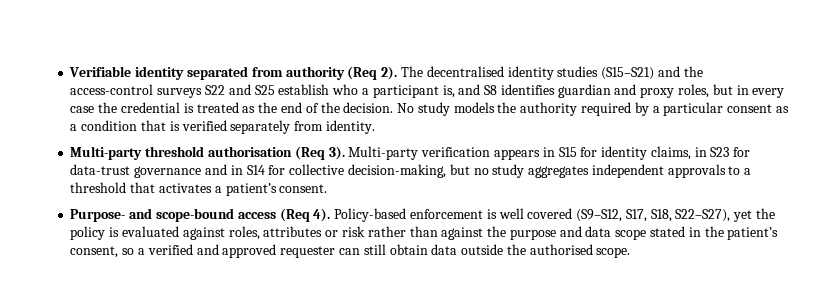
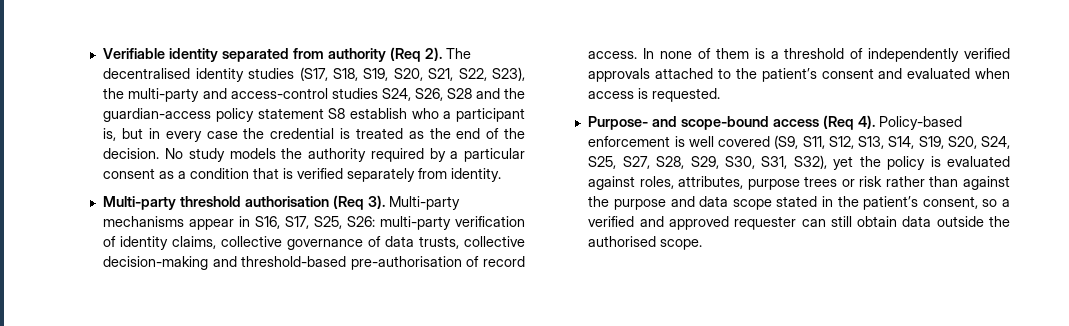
[601,66,703,80] [70,84,275,98] (S15–S21) and the access-control surveys S22 and S25 -> [299,67,525,81] [103,88,525,102] [103,108,346,122] (S17, S18, S19, S20, S21, S22, S23), the multi-party and access-control studies S24, S26, S28 and the guardian-access policy statement S8
[458,84,709,98] and S8 identifies guardian and proxy roles, -> (117, 134) none
[421,146,751,160] [70,164,752,178] [70,182,328,196] verification appears in S15 for identity claims, in S23 for data-trust governance and in S14 for collective decision-making, but no study aggregates independent approvals to a threshold that activates a patient’s consent. -> [103,216,525,230] [103,236,525,250] [103,256,525,270] [588,48,1010,62] [588,68,1010,82] [588,88,721,102] mechanisms appear in S16, S17, S25, S26: multi-party verification of identity claims, collective governance of data trusts, collective decision-making and threshold-based pre-authorisation of record access. In none of them is a threshold of independently verified approvals attached to the patient’s consent and evaluated when access is requested.
[576,209,731,222] (S9–S12, S17, S18, S22–S27), -> [774,135,1010,149] [588,155,827,169] (S9, S11, S12, S13, S14, S19, S20, S24, S25, S27, S28, S29, S30, S31, S32),
[263,226,323,237] attributes -> [678,176,838,190] attributes, purpose trees

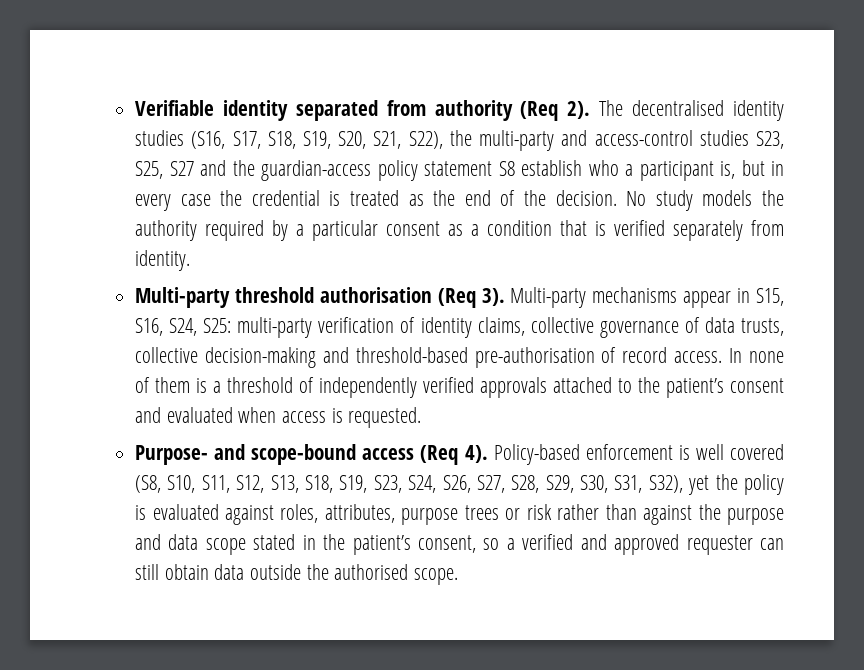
[299,67,328,81] (S17, -> [191,131,261,149] (S16, S17,
[458,67,525,81] S22, S23), -> [408,131,443,149] S22),
[381,88,472,101] S24, S26, S28 -> [756,131,785,149] [135,161,194,179] S23, S25, S27
[255,216,376,229] S16, S17, S25, S26: -> [756,288,785,306] [135,318,232,336] S15, S16, S24, S25:
[774,135,799,149] (S9, -> [135,475,196,493] (S8, S10,
[888,136,1010,149] [588,156,617,169] S14, S19, S20, S24, S25, -> [304,475,471,493] S18, S19, S23, S24, S26,

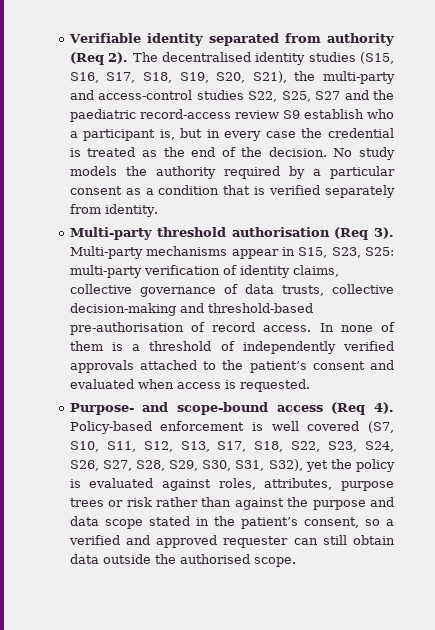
[191,131,226,149] (S16, -> [360,52,394,64] [69,72,99,83] (S15, S16,
[373,131,443,149] S21, S22), -> [252,71,287,83] S21),
[756,131,785,149] S23, -> [248,91,278,102] S22,
[261,160,515,181] guardian-access policy statement S8 -> [69,109,300,122] paediatric record-access review S9
[135,318,198,336] S16, S24, -> [331,247,361,258] S23,
[135,475,162,493] (S8, -> [368,421,394,433] (S7,
[304,475,368,493] S18, S19, -> [217,441,321,452] S17, S18, S22,

